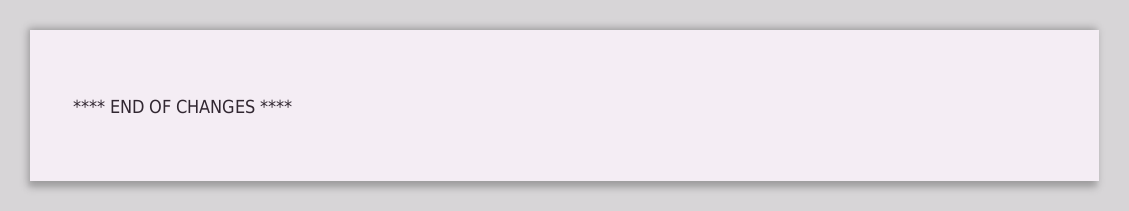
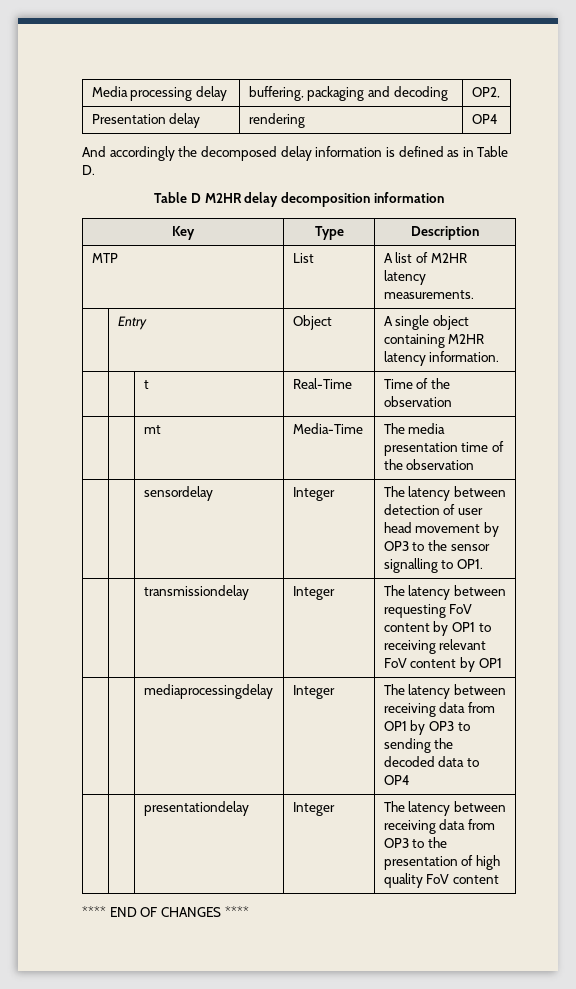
(73, 106) none -> [91,86,228,101] [248,86,448,101] [471,87,500,98] [91,113,201,128] [248,113,305,128] [471,114,498,124] [82,146,509,161] [82,165,95,175] [154,192,444,207] [172,226,195,240] [314,226,344,240] [411,226,479,240] [91,253,118,263] [292,253,314,263] [383,252,467,263] [383,270,426,285] [383,290,474,299] [117,316,147,330] [292,315,332,330] [383,315,470,330] [383,334,485,348] [383,351,500,366] [143,380,149,389] [292,378,352,389] [383,378,451,389] [383,396,452,407] [143,425,161,434] [292,423,363,434] [383,423,446,434] [383,441,505,456] [383,459,475,470] [143,486,213,501] [292,487,335,501] [383,486,507,501] [383,504,484,515] [383,522,500,537] [383,540,490,551] [383,558,484,573] [143,585,249,600] [292,586,335,600] [383,585,507,600] [383,604,473,618] [383,621,491,636] [383,639,487,654] [383,657,502,672] [143,684,273,699] [292,685,335,699] [383,684,507,699] [383,702,496,717] [383,720,470,735] [383,738,454,753] [383,756,480,767] [383,775,410,785] [143,801,249,816] [292,802,335,816] [383,801,507,816] [383,819,496,834] [383,837,448,848] [383,855,501,870] [383,873,500,888] Media processing delay | buffering, packaging and decoding | OP2, // Presentation delay | rendering | OP4 // And accordingly the decomposed delay information is defined as in Table D. // Table D M2HR delay decomposition information // Key | Type | Description // MTP | List | A list of M2HR latency measurements. // | Entry | Object | A single object containing M2HR latency information. // | | t | Real-Time | Time of the observation // | | mt | Media-Time | The media presentation time of the observation // | | sensordelay | Integer | The latency between detection of user head movement by OP3 to the sensor signalling to OP1. // | | transmissiondelay | Integer | The latency between requesting FoV content by OP1 to receiving relevant FoV content by OP1 // | | mediaprocessingdelay | Integer | The latency between receiving data from OP1 by OP3 to sending the decoded data to OP4 // | | presentationdelay | Integer | The latency between receiving data from OP3 to the presentation of high quality FoV content //

